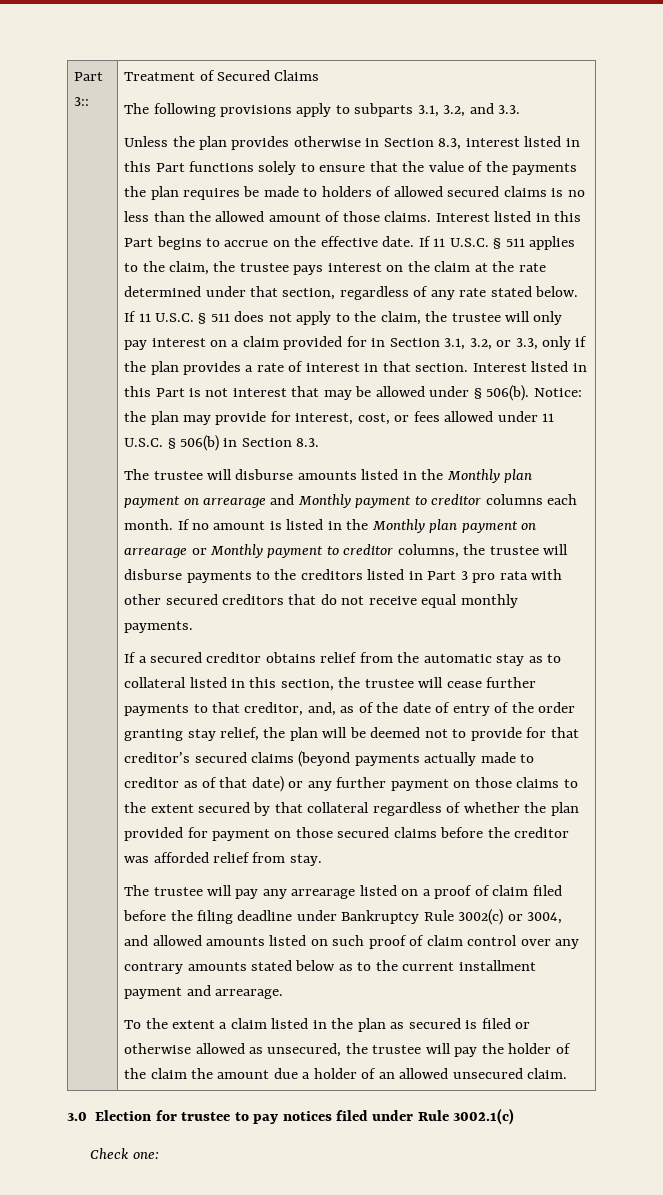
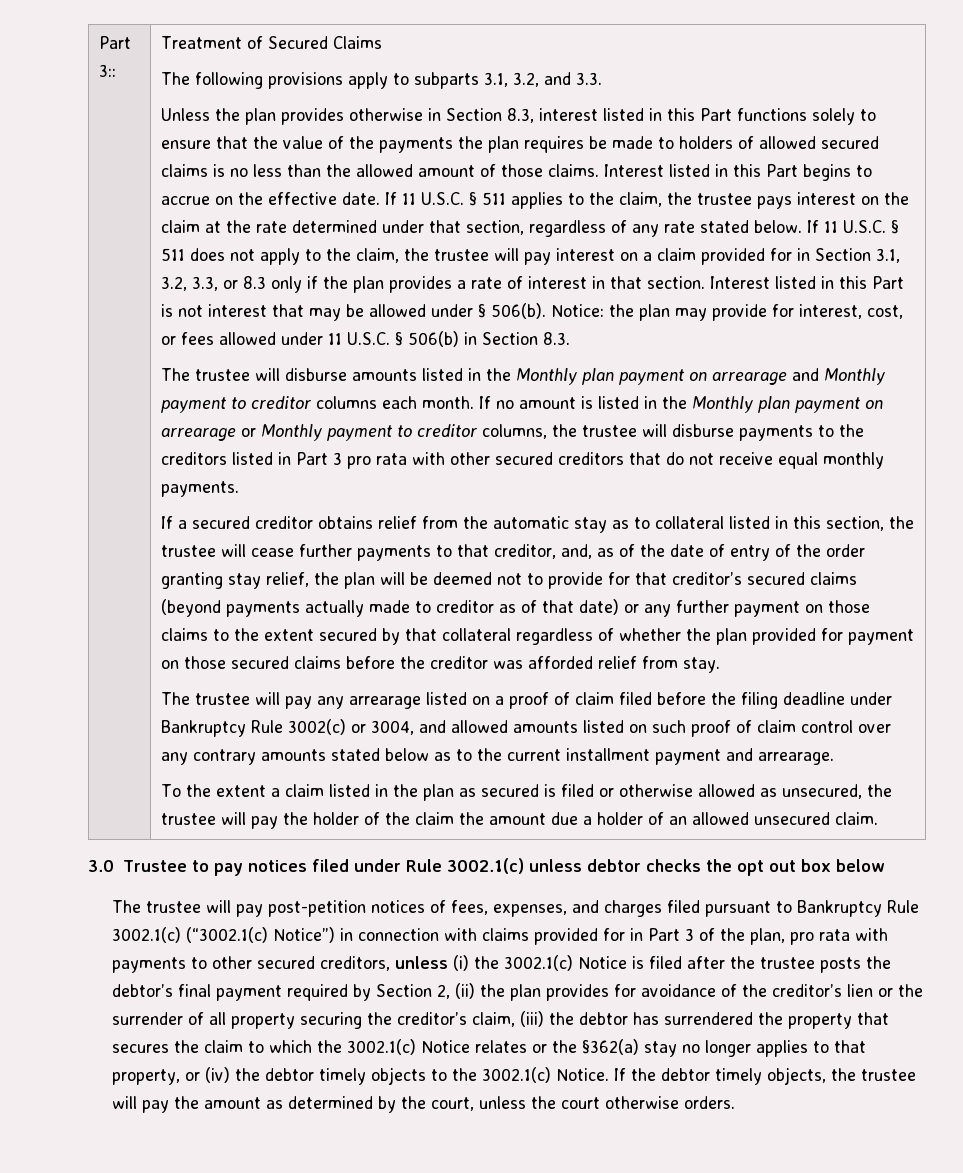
[533,311,563,325] only -> (520, 254) none
[496,338,538,350] or 3.3, -> [192,276,267,291] 3.3, or 8.3
[95,1110,231,1121] Election for trustee -> [122,860,187,872] Trustee
[90,1148,159,1159] // Check one: -> [528,859,885,876] [112,900,920,917] [112,927,889,945] [112,955,892,973] [112,983,924,1001] [112,1011,890,1029] [112,1039,867,1057] [112,1067,917,1085] [112,1096,736,1113] unless debtor checks the opt out box below // The trustee will pay post-petition notices of fees, expenses, and charges filed pursuant to Bankruptcy Rule 3002.1(c) (“3002.1(c) Notice”) in connection with claims provided for in Part 3 of the plan, pro rata with payments to other secured creditors, unless (i) the 3002.1(c) Notice is filed after the trustee posts the debtor’s final payment required by Section 2, (ii) the plan provides for avoidance of the creditor’s lien or the surrender of all property securing the creditor’s claim, (iii) the debtor has surrendered the property that secures the claim to which the 3002.1(c) Notice relates or the §362(a) stay no longer applies to that property, or (iv) the debtor timely objects to the 3002.1(c) Notice. If the debtor timely objects, the trustee will pay the amount as determined by the court, unless the court otherwise orders.

